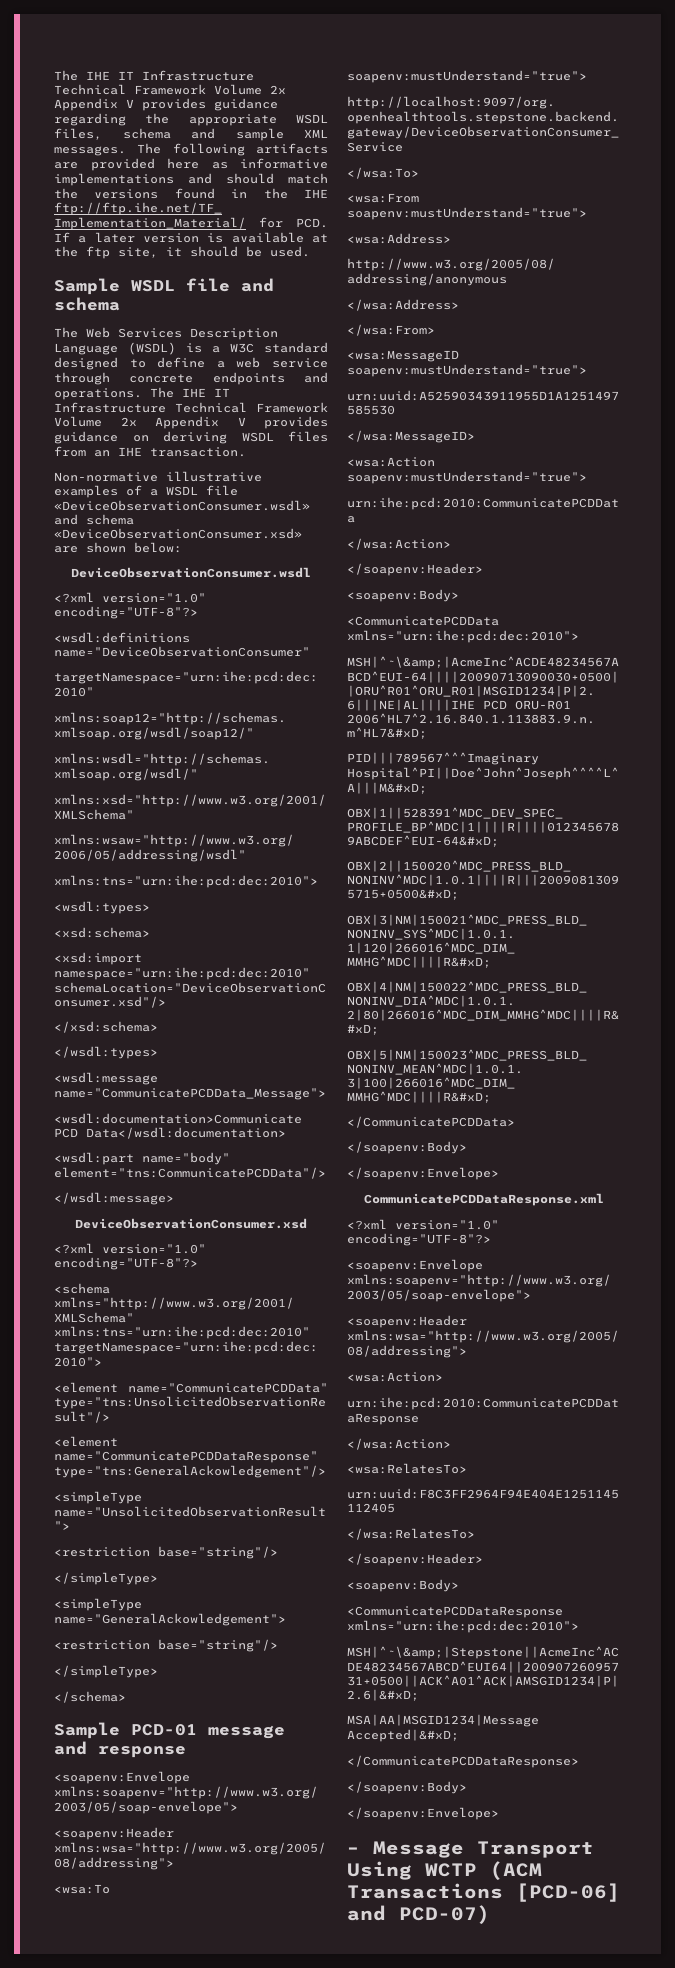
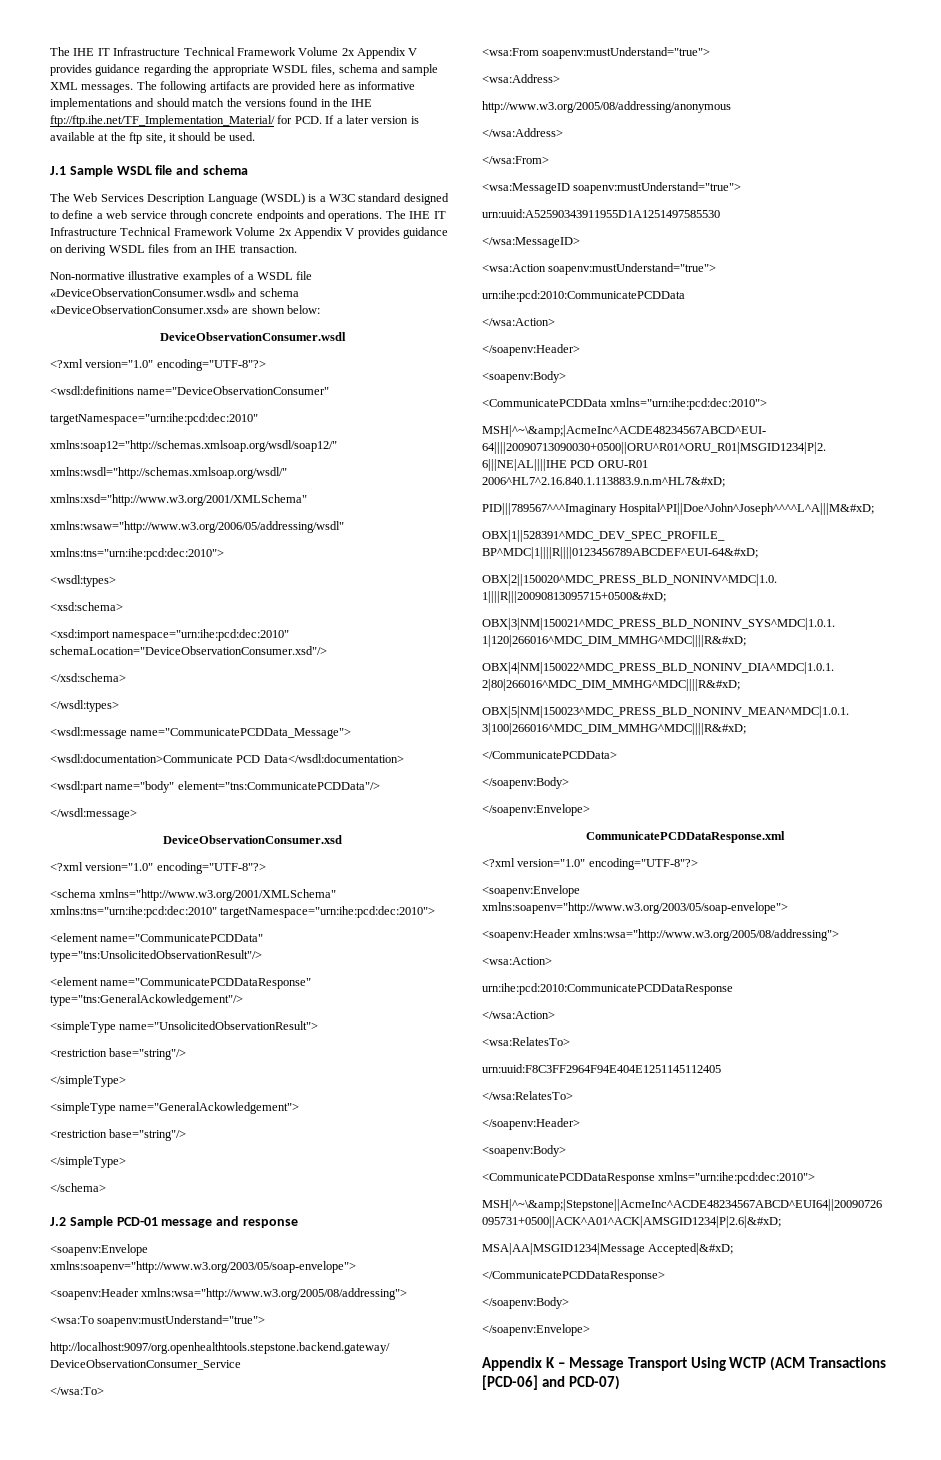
(310, 251) none -> [50,166,66,175] J.1
(126, 1697) none -> [50,1217,66,1226] J.2
(499, 1813) none -> [482,1357,555,1371] Appendix K

